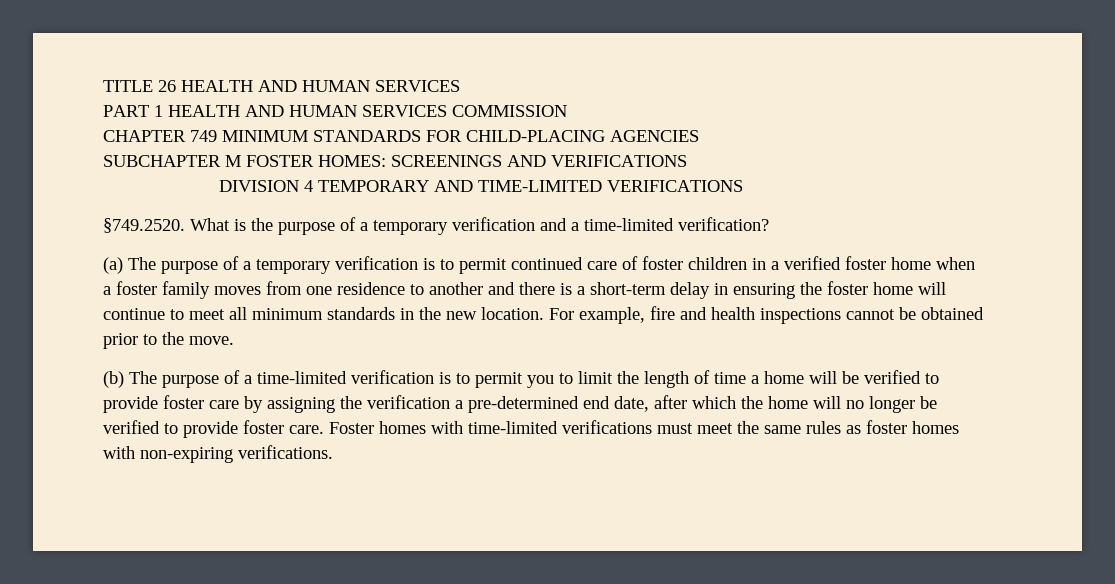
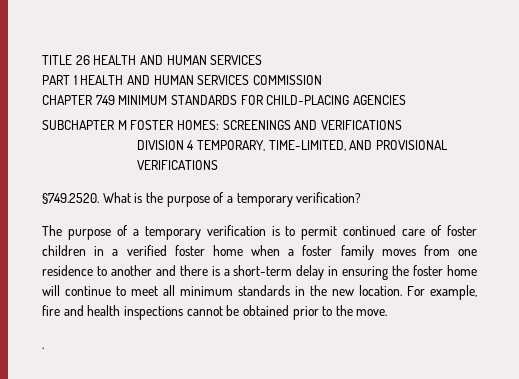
[317,180,602,192] TEMPORARY AND TIME-LIMITED -> [197,140,448,151] TEMPORARY, TIME-LIMITED, AND PROVISIONAL
[452,217,674,231] verification and a time-limited -> (293, 200) none
[103,257,123,274] (a) -> (362, 197) none
[103,370,939,388] [103,395,937,413] [103,420,959,438] [103,445,333,463] (b) The purpose of a time-limited verification is to permit you to limit the length of time a home will be verified to provide foster care by assigning the verification a pre-determined end date, after which the home will no longer be verified to provide foster care. Foster homes with time-limited verifications must meet the same rules as foster homes with non-expiring verifications. -> [42,347,44,349] .

